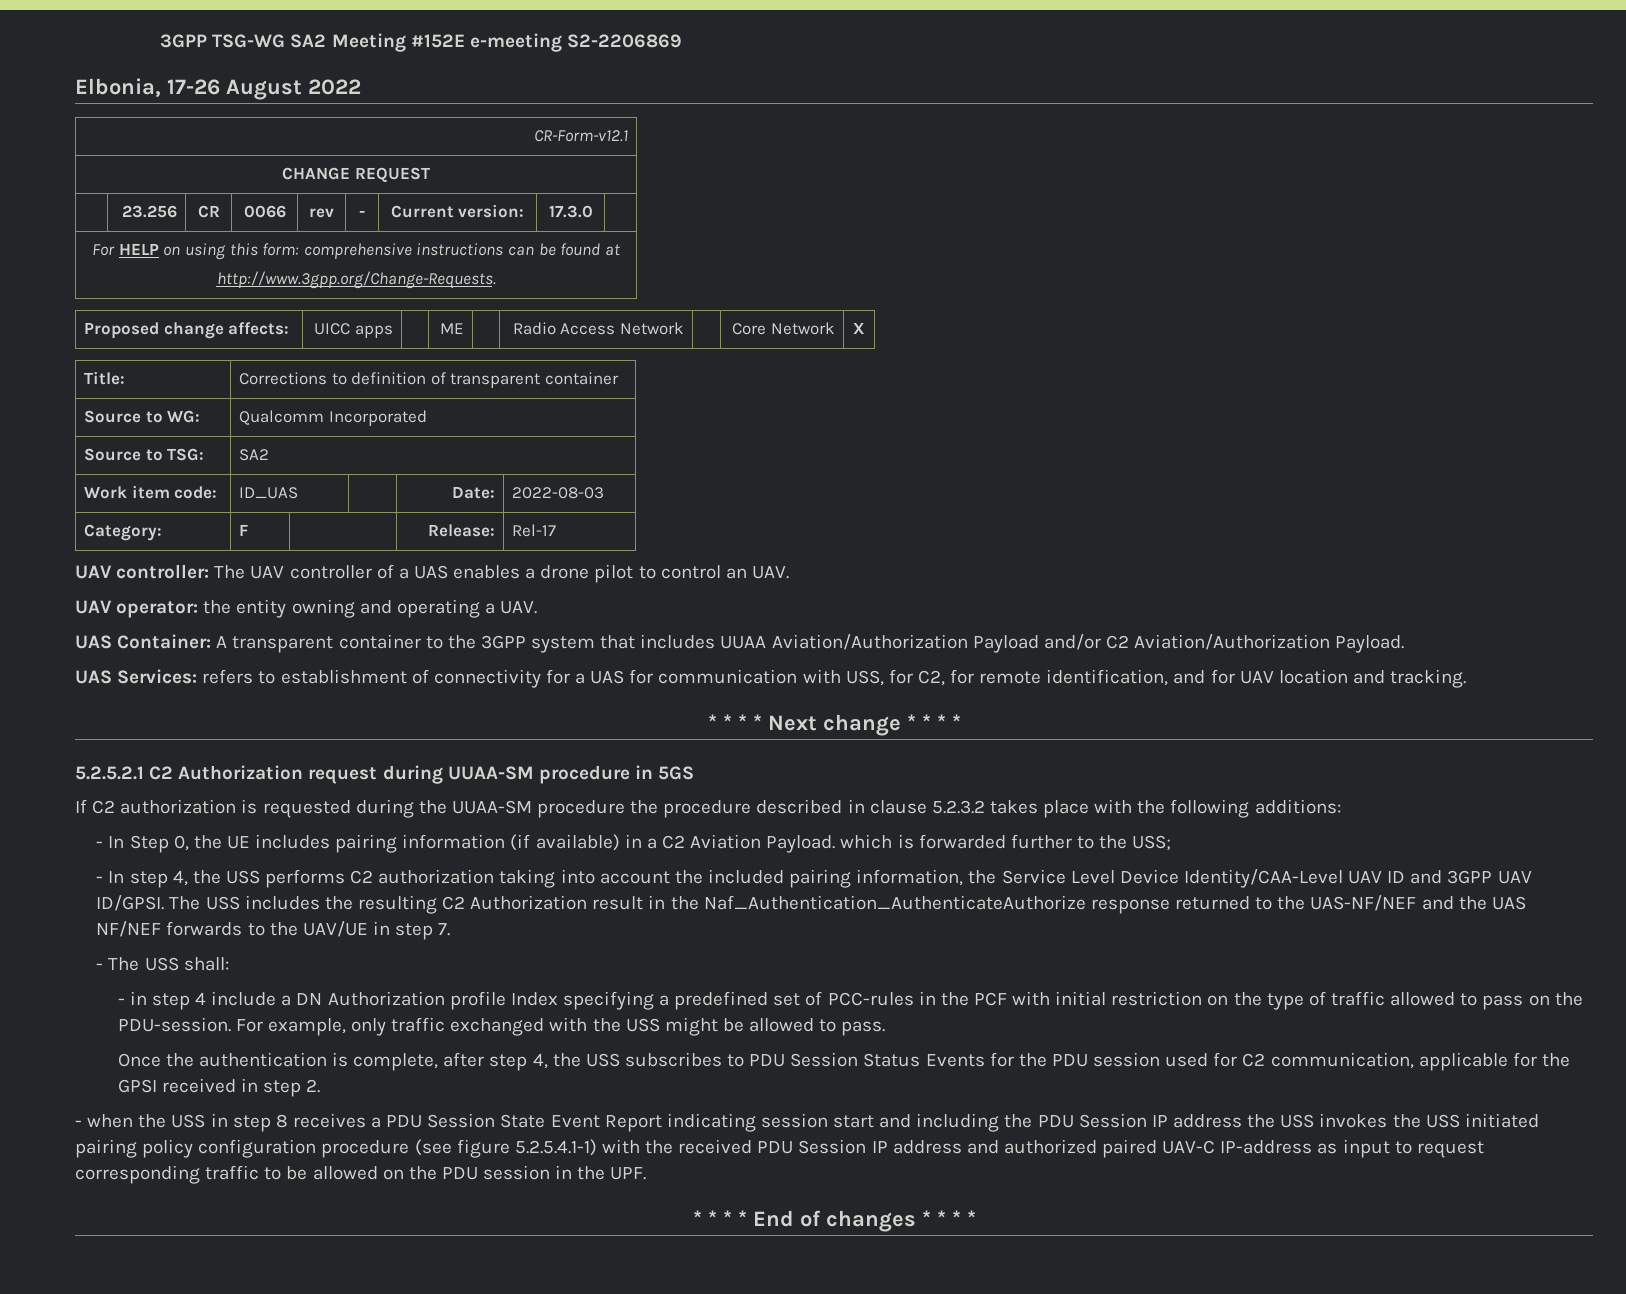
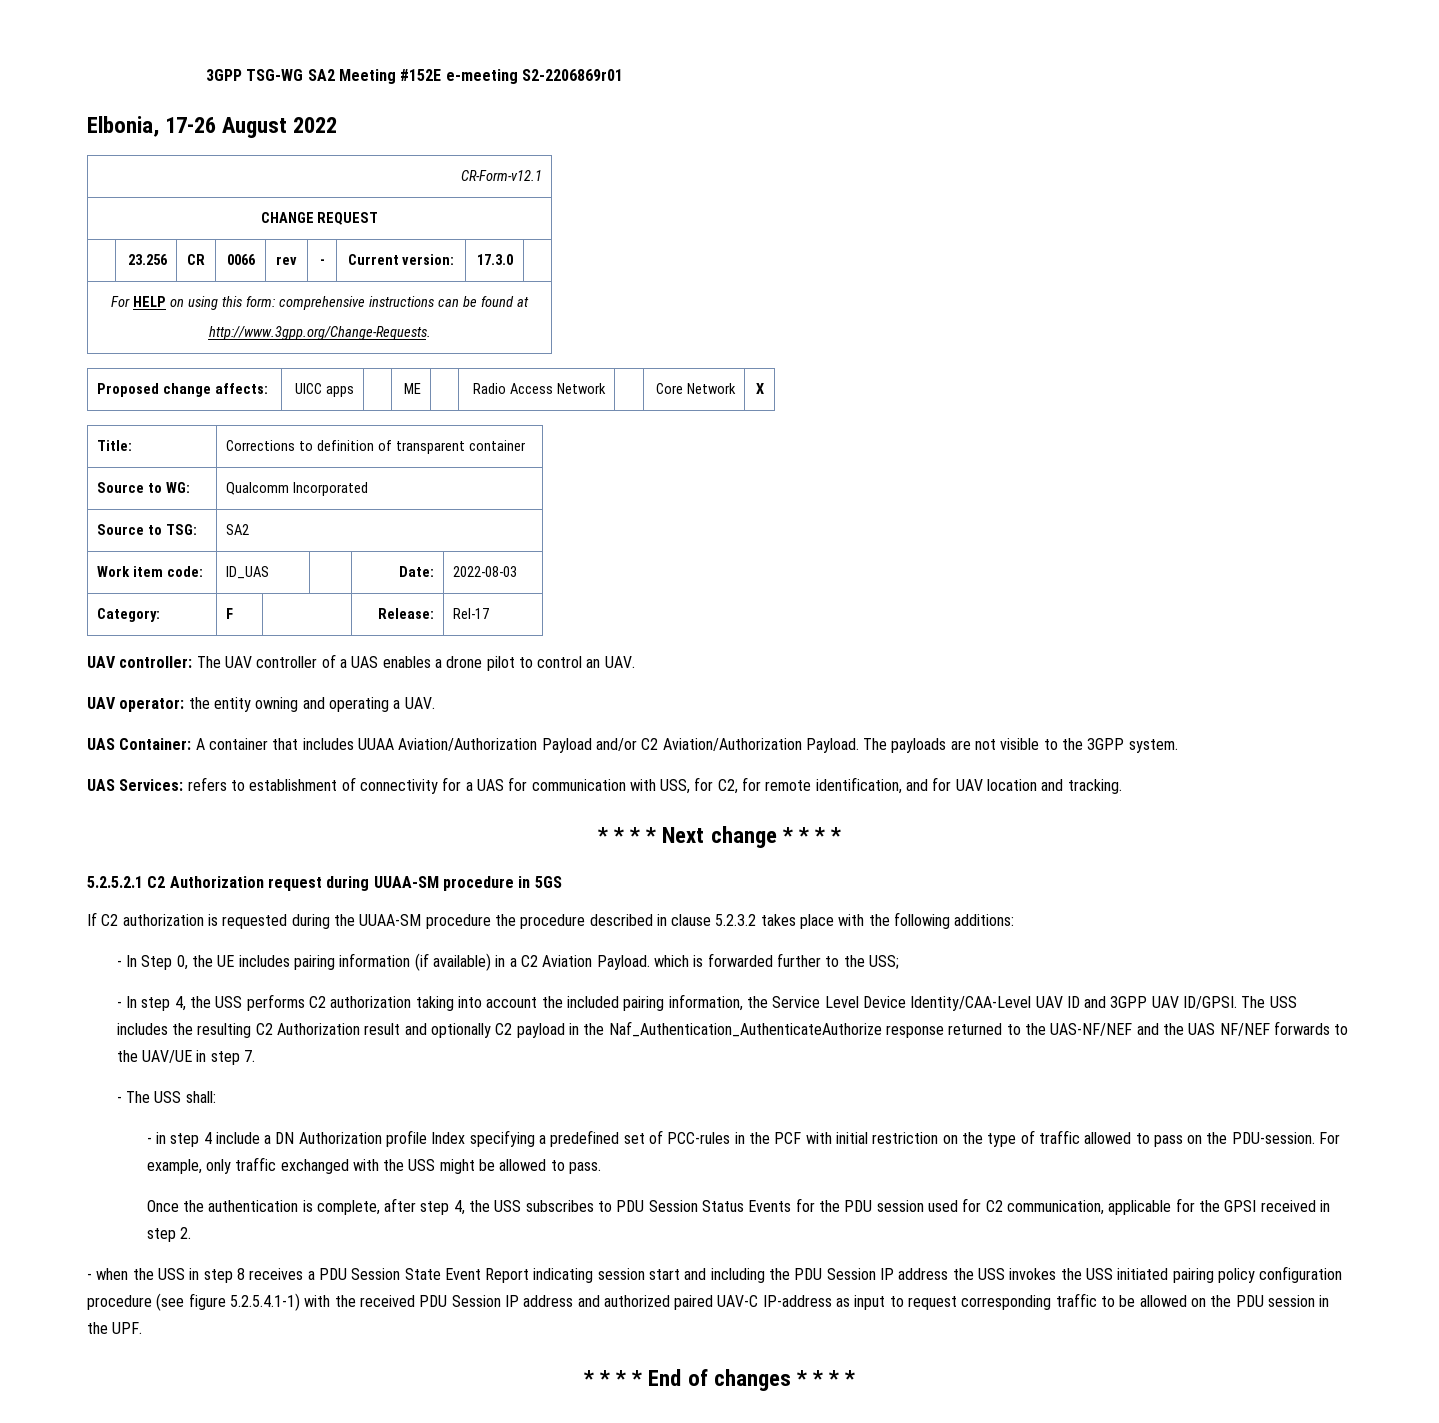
[566,34,682,48] S2-2206869 -> [522,69,624,81] S2-2206869r01
[232,634,596,653] transparent container to the 3GPP system -> [208,738,268,750] container
(1405, 644) none -> [863,738,1178,753] The payloads are not visible to the 3GPP system.
(644, 903) none -> [404,1023,565,1038] and optionally C2 payload

